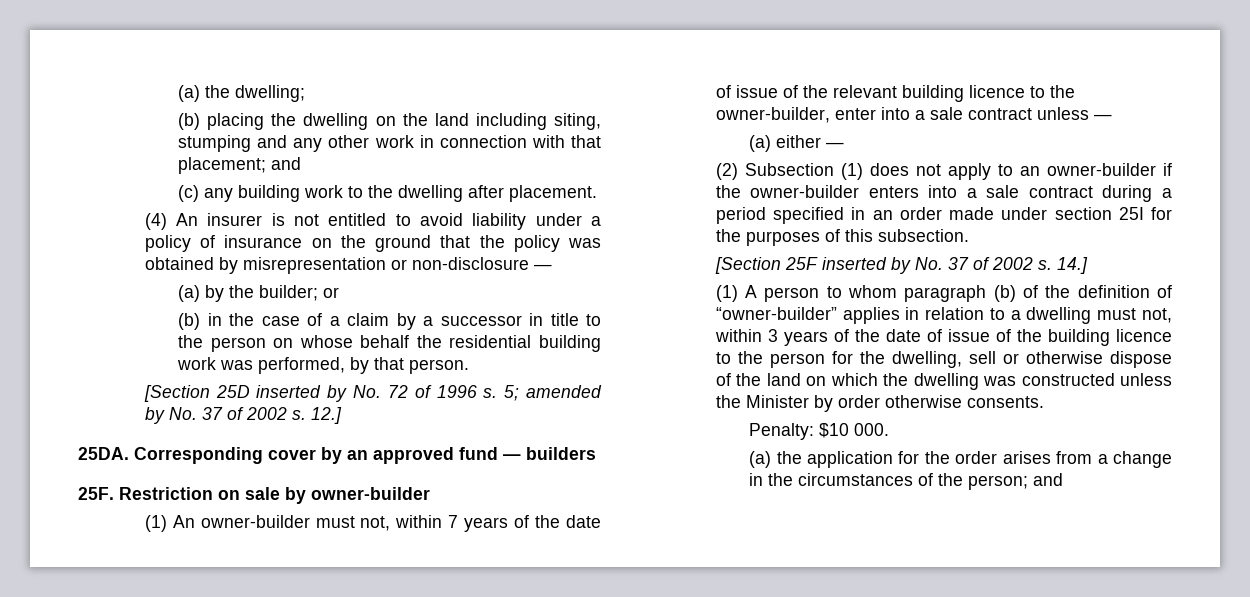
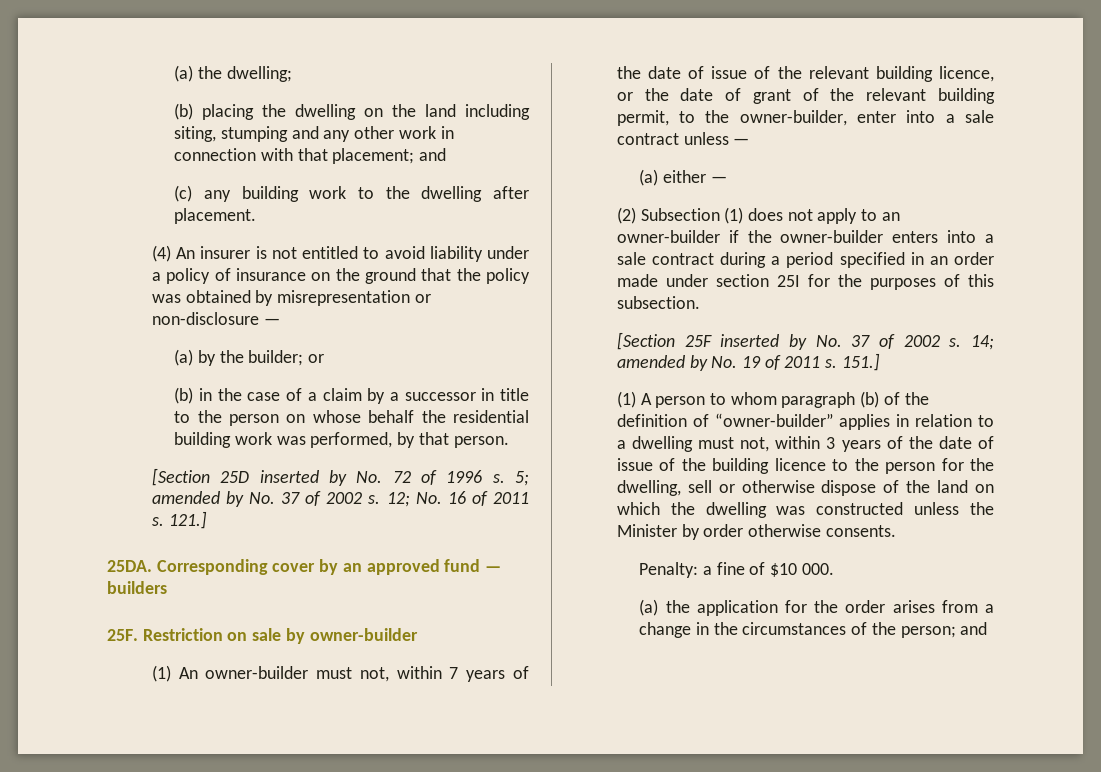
[310,407,342,424] 12.] -> [386,491,529,507] [151,511,207,529] 12; No. 16 of 2011 s. 121.]
[968,85,1025,98] licence -> [939,66,994,82] [616,88,995,104] [616,110,669,126] licence, or the date of grant of the relevant building permit,
[1056,257,1088,274] 14.] -> [971,335,994,350] [616,353,880,371] 14; amended by No. 19 of 2011 s. 151.]
(815, 431) none -> [703,562,766,575] a fine of

